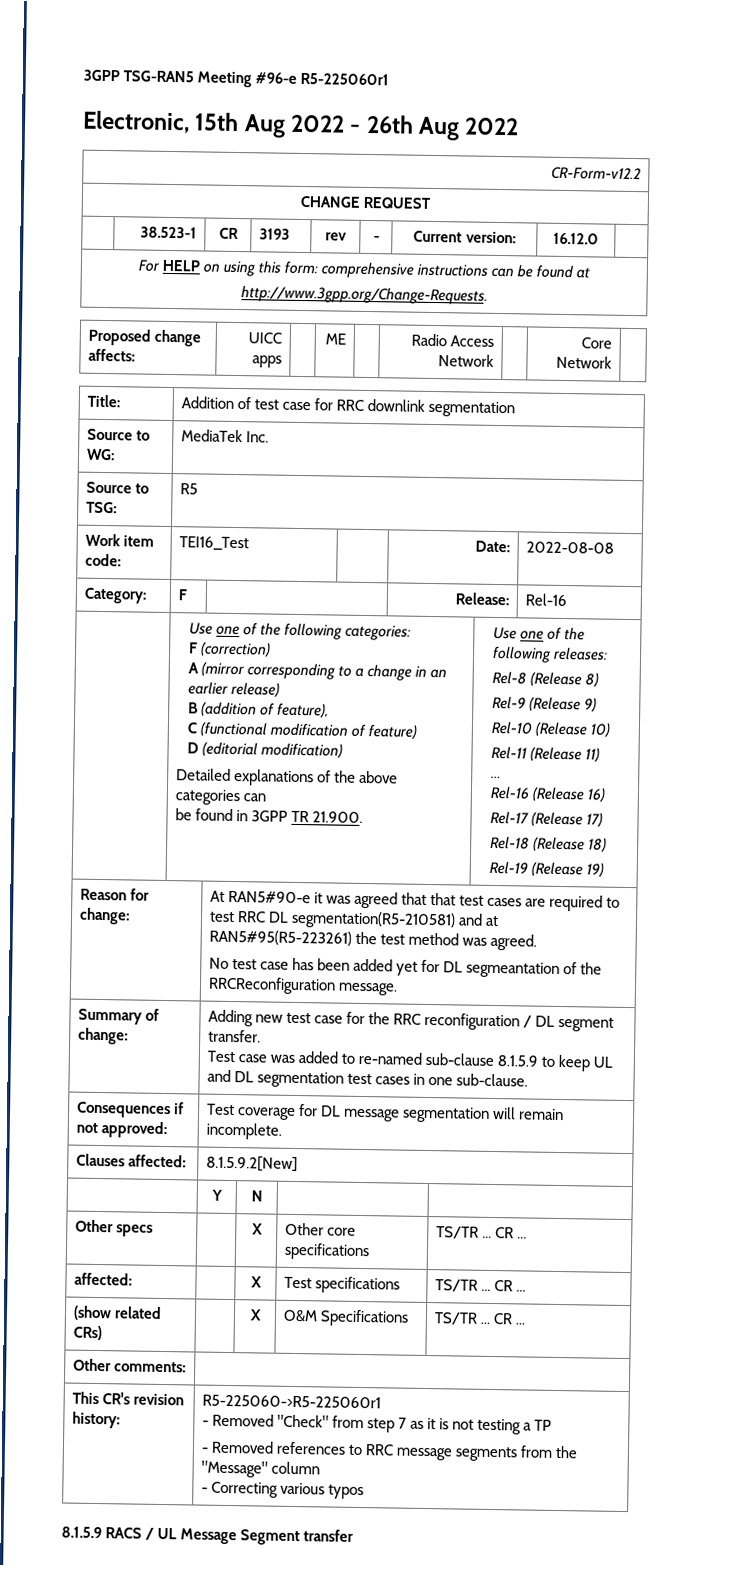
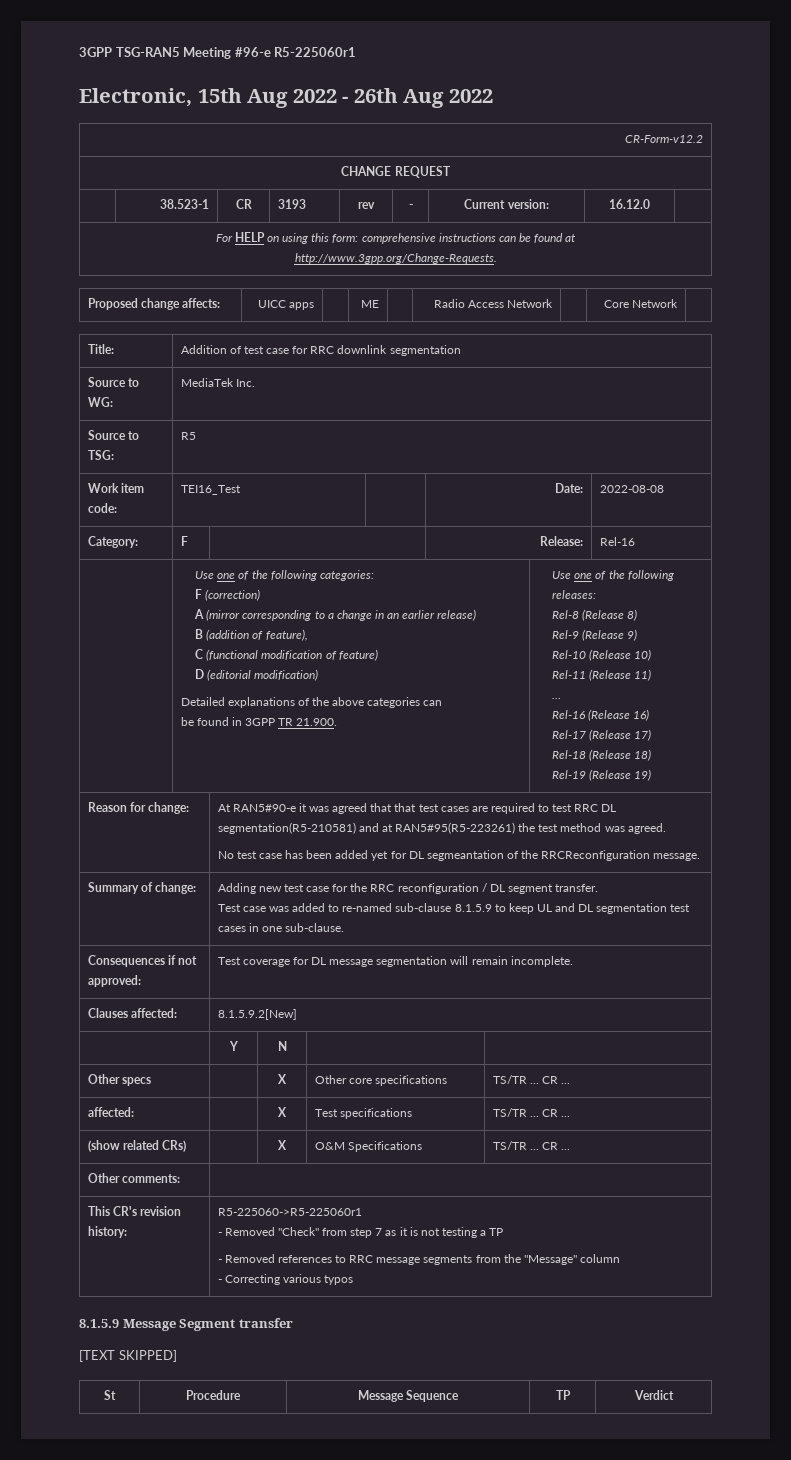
[105,1527,178,1540] RACS / UL -> (119, 1323) none
(355, 1535) none -> [79,1350,177,1362] [104,1390,116,1400] [186,1390,241,1400] [357,1390,460,1402] [555,1390,571,1400] [633,1390,674,1400] // [TEXT SKIPPED] // St | Procedure | Message Sequence | TP | Verdict

